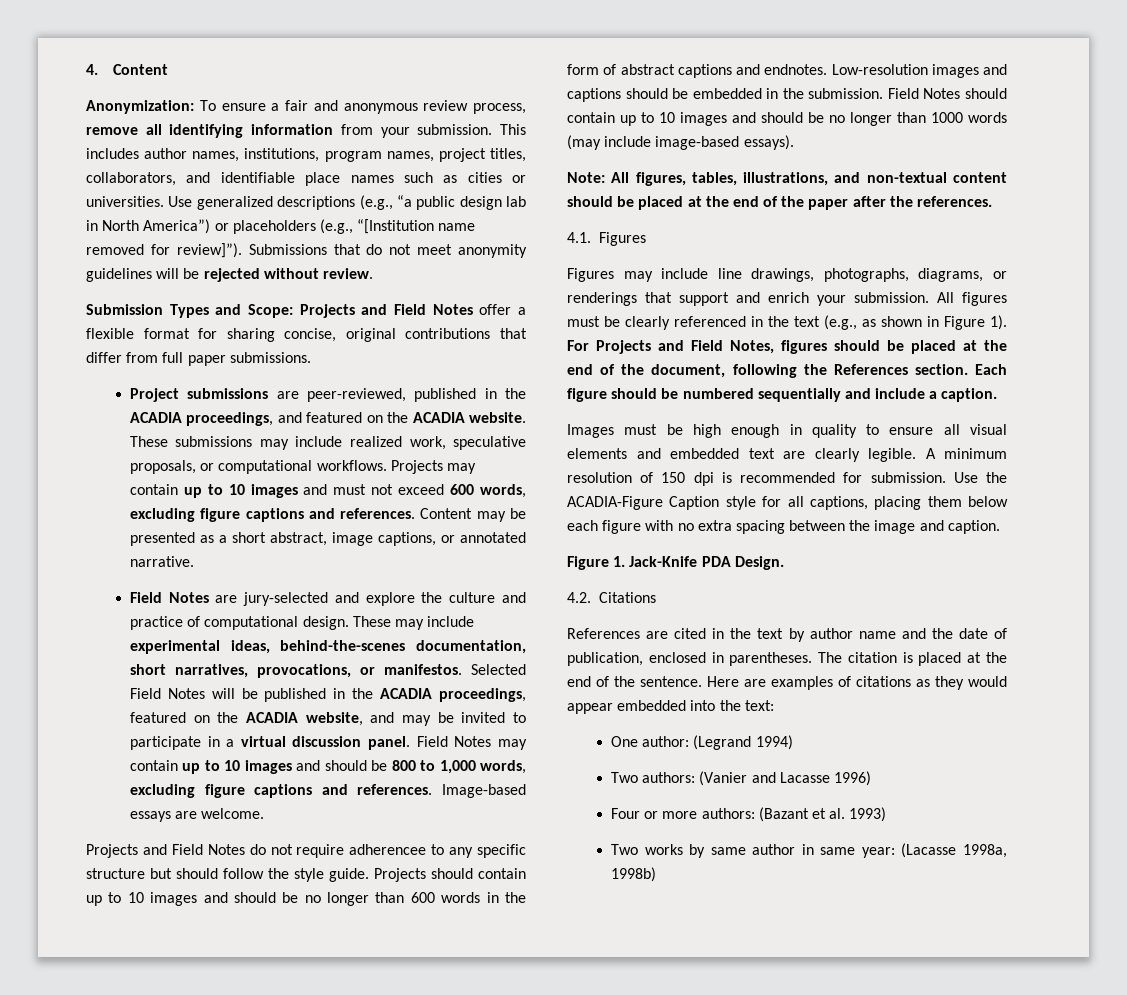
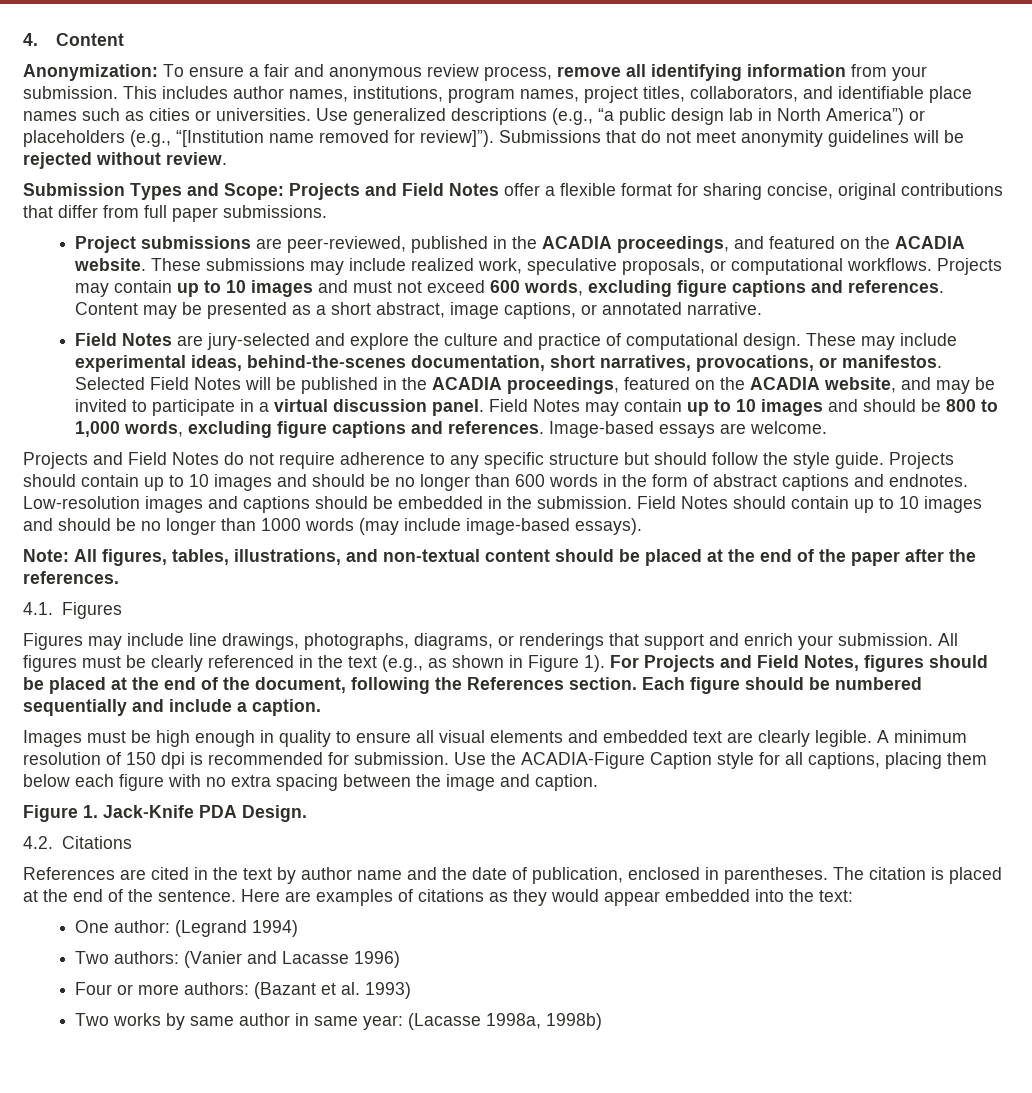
[349,844,427,855] adherencee -> [340,452,425,465] adherence

